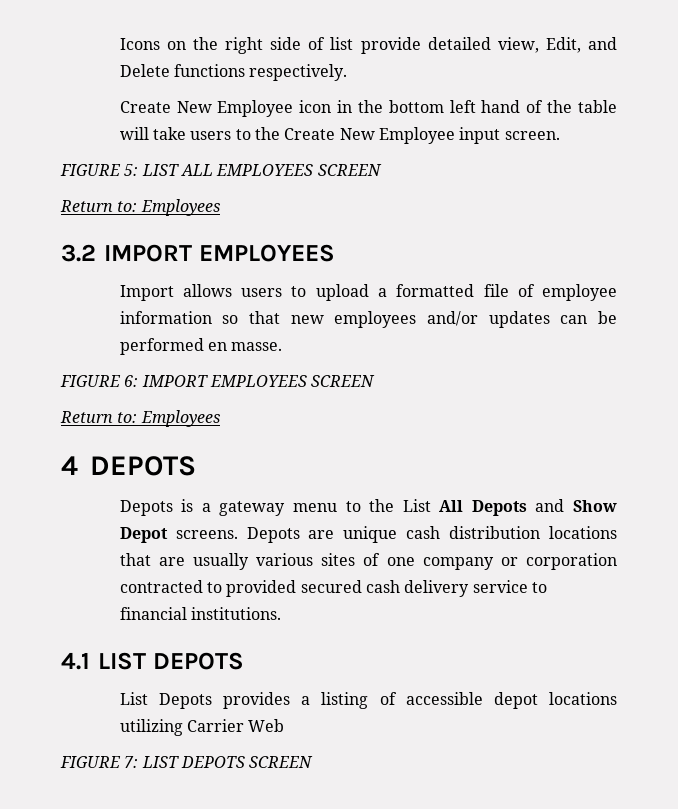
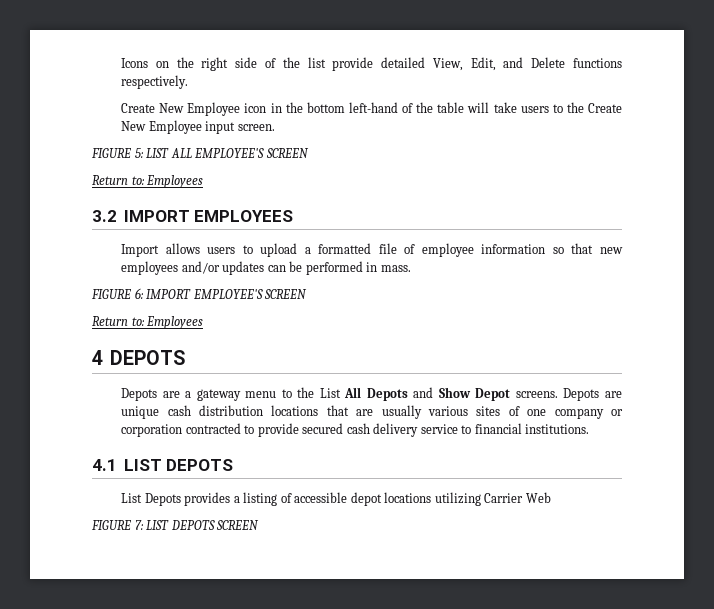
(326, 43) none -> [282,57,300,68] the
[497,37,539,53] view, -> [432,58,463,71] View,
[449,100,521,113] left hand -> [348,102,398,113] left-hand
[216,164,314,176] EMPLOYEES -> [194,148,265,158] EMPLOYEE'S
[208,342,283,351] en masse. -> [366,262,411,272] in mass.
[209,375,307,387] EMPLOYEES -> [192,289,263,299] EMPLOYEE'S
[181,499,194,512] is -> [162,391,180,398] are
[226,580,297,597] provided -> [257,423,299,437] provide

